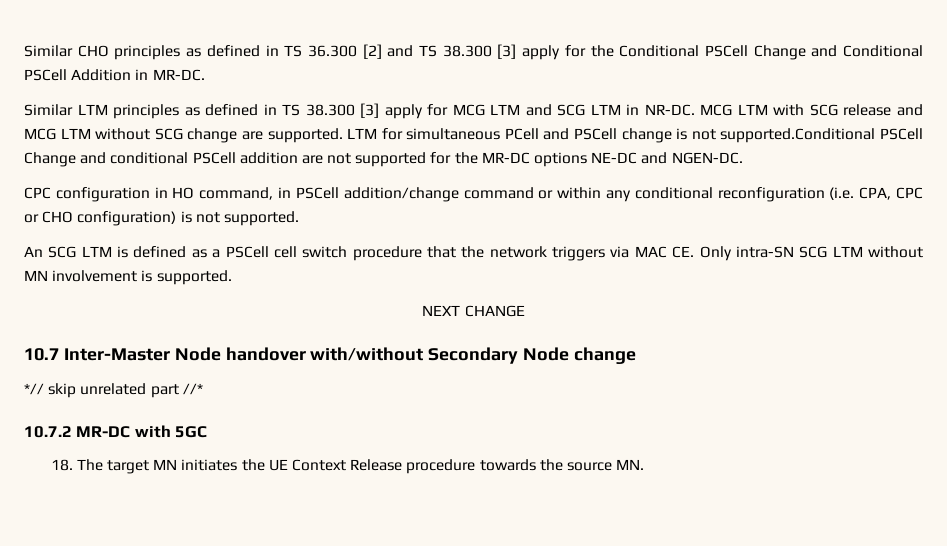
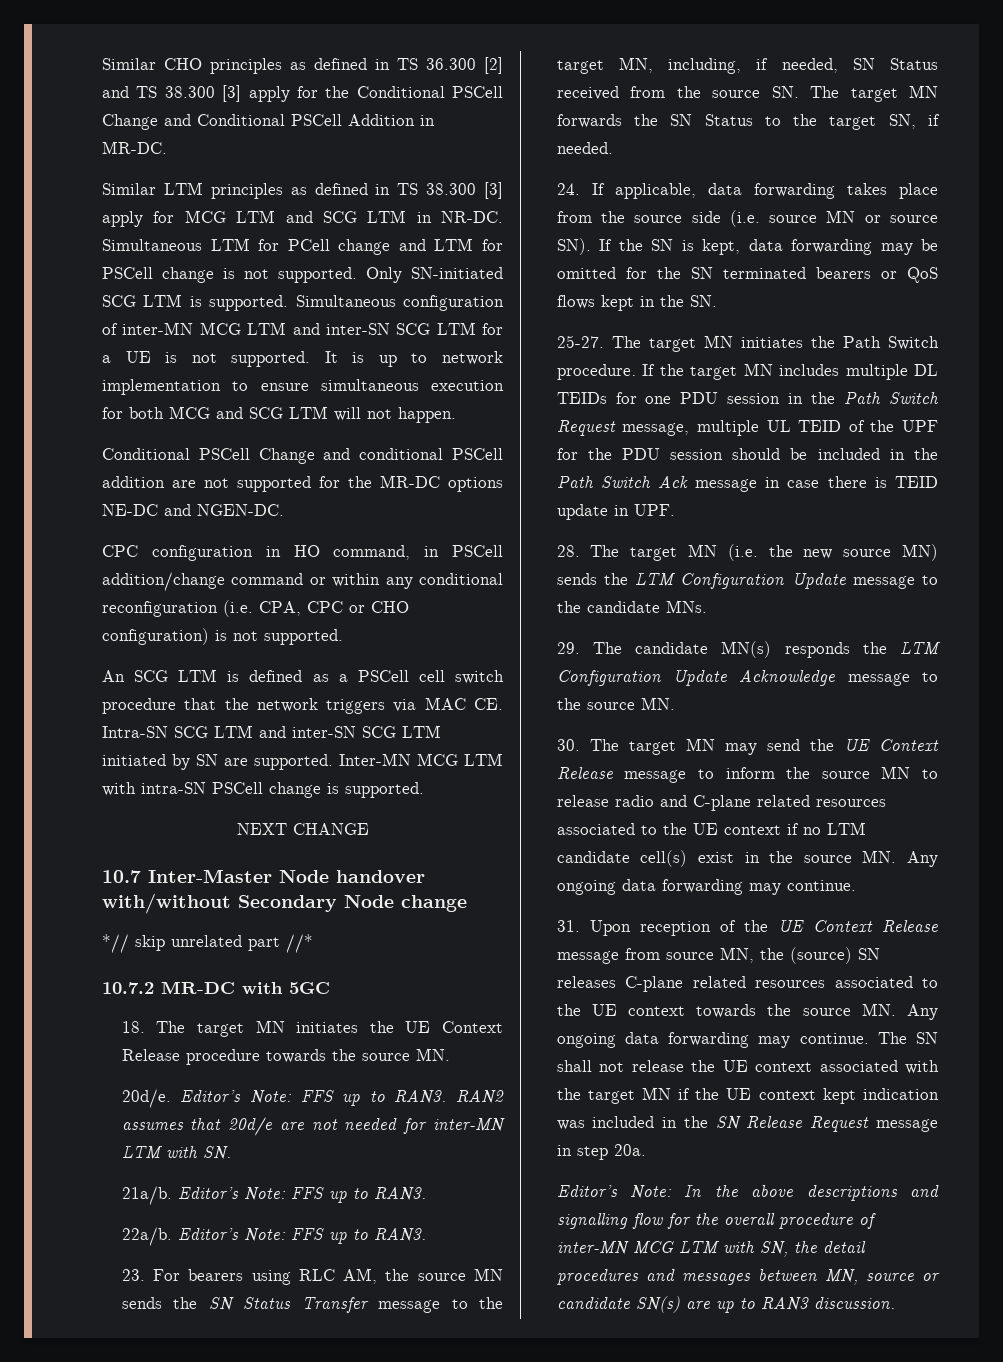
[700,104,923,116] [24,128,876,143] MCG LTM with SCG release and MCG LTM without SCG change are supported. LTM for simultaneous PCell and PSCell change is not supported.Conditional -> [102,238,503,255] [102,267,503,283] [102,294,504,311] [102,322,503,335] [102,351,503,367] [102,379,504,395] [102,406,456,423] [102,448,190,460] Simultaneous LTM for PCell change and LTM for PSCell change is not supported. Only SN-initiated SCG LTM is supported. Simultaneous configuration of inter-MN MCG LTM and inter-SN SCG LTM for a UE is not supported. It is up to network implementation to ensure simultaneous execution for both MCG and SCG LTM will not happen. // Conditional
[699,246,924,261] [24,270,138,282] Only intra-SN SCG LTM without MN involvement -> [102,725,441,738] [102,753,503,770] [102,782,321,798] Intra-SN SCG LTM and inter-SN SCG LTM initiated by SN are supported. Inter-MN MCG LTM with intra-SN PSCell change
(645, 464) none -> [121,1089,504,1108] [121,1117,505,1136] [121,1146,231,1160] [121,1186,426,1205] [121,1227,426,1246] [121,1268,503,1285] [121,1297,503,1313] [556,57,938,74] [556,85,938,102] [556,114,940,130] [556,142,613,154] [556,183,938,199] [556,210,938,227] [556,238,938,255] [556,267,938,283] [556,295,717,311] [556,335,939,352] [556,363,938,380] [556,392,939,404] [556,420,938,436] [556,448,938,460] [556,476,938,492] [556,504,675,520] [556,544,938,561] [556,573,938,589] [556,600,707,613] [556,641,941,658] [556,670,938,686] [556,697,675,710] [556,738,939,755] [556,766,938,783] [556,795,886,811] [556,822,866,835] [556,850,938,867] [556,879,856,895] [556,920,938,936] [556,947,880,964] [556,976,938,992] [556,1003,938,1020] [556,1032,938,1048] [556,1060,939,1074] [556,1087,939,1104] [556,1116,938,1132] [556,1144,646,1160] [556,1185,939,1201] [556,1213,876,1229] [556,1241,866,1257] [556,1269,940,1285] [556,1296,895,1313] // 20d/e. Editor’s Note: FFS up to RAN3. RAN2 assumes that 20d/e are not needed for inter-MN LTM with SN. // 21a/b. Editor’s Note: FFS up to RAN3. // 22a/b. Editor’s Note: FFS up to RAN3. // 23. For bearers using RLC AM, the source MN sends the SN Status Transfer message to the target MN, including, if needed, SN Status received from the source SN. The target MN forwards the SN Status to the target SN, if needed. // 24. If applicable, data forwarding takes place from the source side (i.e. source MN or source SN). If the SN is kept, data forwarding may be omitted for the SN terminated bearers or QoS flows kept in the SN. // 25-27. The target MN initiates the Path Switch procedure. If the target MN includes multiple DL TEIDs for one PDU session in the Path Switch Request message, multiple UL TEID of the UPF for the PDU session should be included in the Path Switch Ack message in case there is TEID update in UPF. // 28. The target MN (i.e. the new source MN) sends the LTM Configuration Update message to the candidate MNs. // 29. The candidate MN(s) responds the LTM Configuration Update Acknowledge message to the source MN. // 30. The target MN may send the UE Context Release message to inform the source MN to release radio and C-plane related resources associated to the UE context if no LTM candidate cell(s) exist in the source MN. Any ongoing data forwarding may continue. // 31. Upon reception of the UE Context Release message from source MN, the (source) SN releases C-plane related resources associated to the UE context towards the source MN. Any ongoing data forwarding may continue. The SN shall not release the UE context associated with the target MN if the UE context kept indication was included in the SN Release Request message in step 20a. // Editor’s Note: In the above descriptions and signalling flow for the overall procedure of inter-MN MCG LTM with SN, the detail procedures and messages between MN, source or candidate SN(s) are up to RAN3 discussion.

